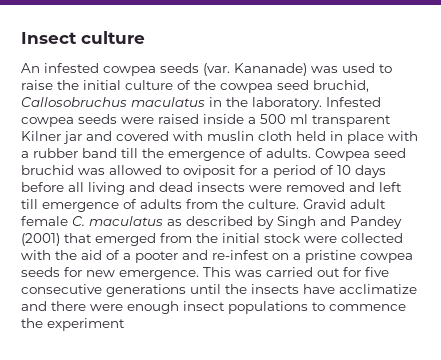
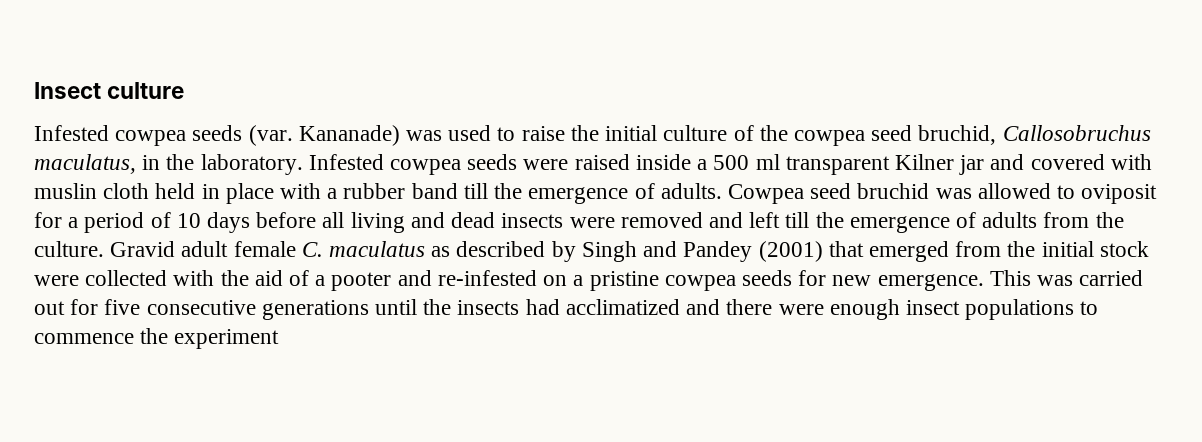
[21,63,99,73] An infested -> [34,125,109,141] Infested
[131,97,205,107] maculatus -> [34,154,136,174] maculatus,
(38, 204) none -> [815,212,844,228] the
[212,250,269,260] re-infest -> [437,270,537,286] re-infested
[303,284,417,294] have acclimatize -> [525,299,680,315] had acclimatized

